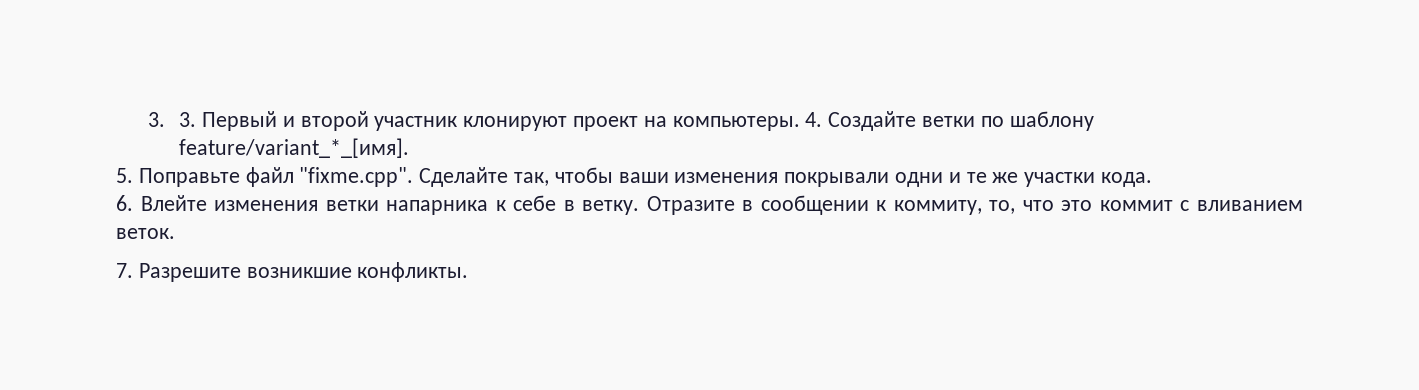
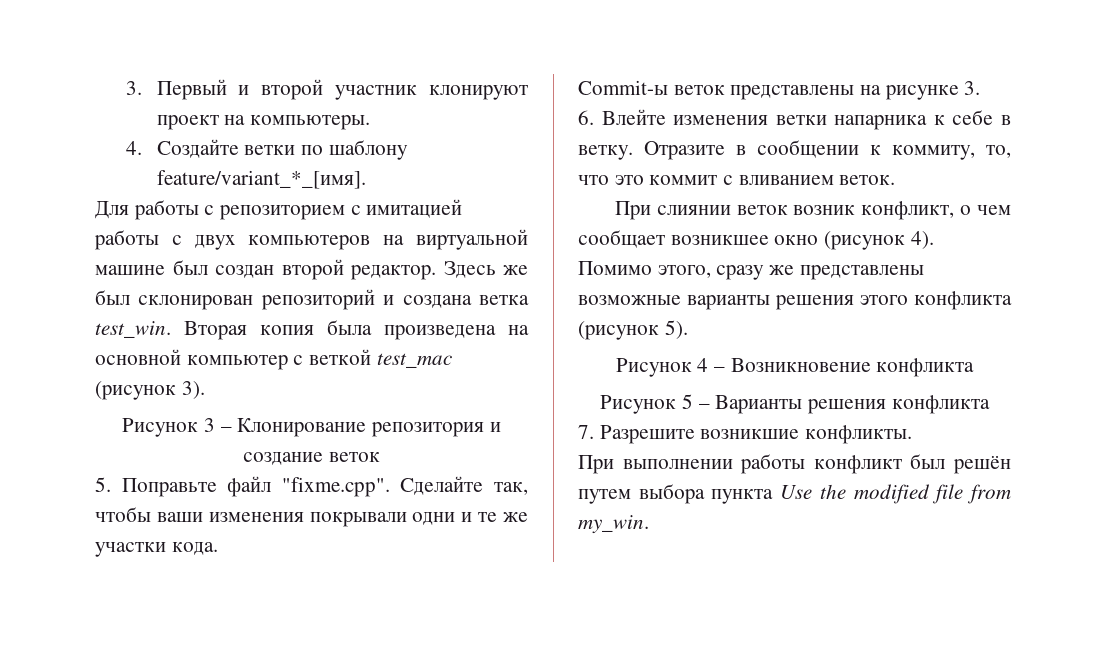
[147,112,197,127] 3. 3. -> [125,81,142,95] 3.
(800, 123) none -> (370, 122) //
(410, 148) none -> [95,199,463,220] [94,229,528,250] [95,259,528,280] [95,289,529,310] [95,320,529,340] [95,349,452,370] [95,381,205,400] [122,418,501,437] [243,452,380,465] // Для работы с репозиторием с имитацией работы с двух компьютеров на виртуальной машине был создан второй редактор. Здесь же был склонирован репозиторий и создана ветка test_win. Вторая копия была произведена на основной компьютер с веткой test_mac (рисунок 3). // Рисунок 3 – Клонирование репозитория и создание веток
(1153, 179) none -> [578,80,981,100] // Commit-ы веток представлены на рисунке 3.
[116,262,469,282] 7. Разрешите возникшие конфликты. -> [614,201,1012,220] [578,230,934,250] [578,261,924,280] [578,291,1012,310] [578,320,688,340] [615,358,975,377] [600,394,990,414] [578,425,913,444] [578,454,1011,474] [578,484,1011,504] [578,515,649,534] При слиянии веток возник конфликт, о чем сообщает возникшее окно (рисунок 4). Помимо этого, сразу же представлены возможные варианты решения этого конфликта (рисунок 5). // Рисунок 4 – Возникновение конфликта // Рисунок 5 – Варианты решения конфликта // 7. Разрешите возникшие конфликты. // При выполнении работы конфликт был решён путем выбора пункта Use the modified file from my_win.

